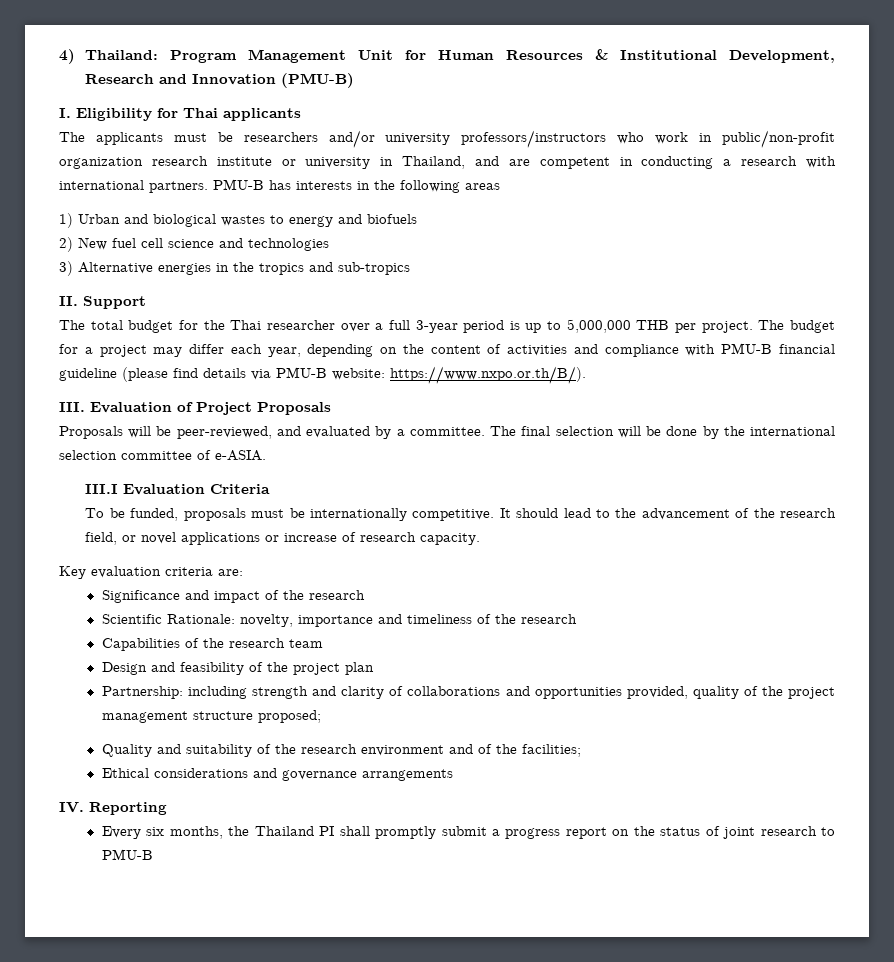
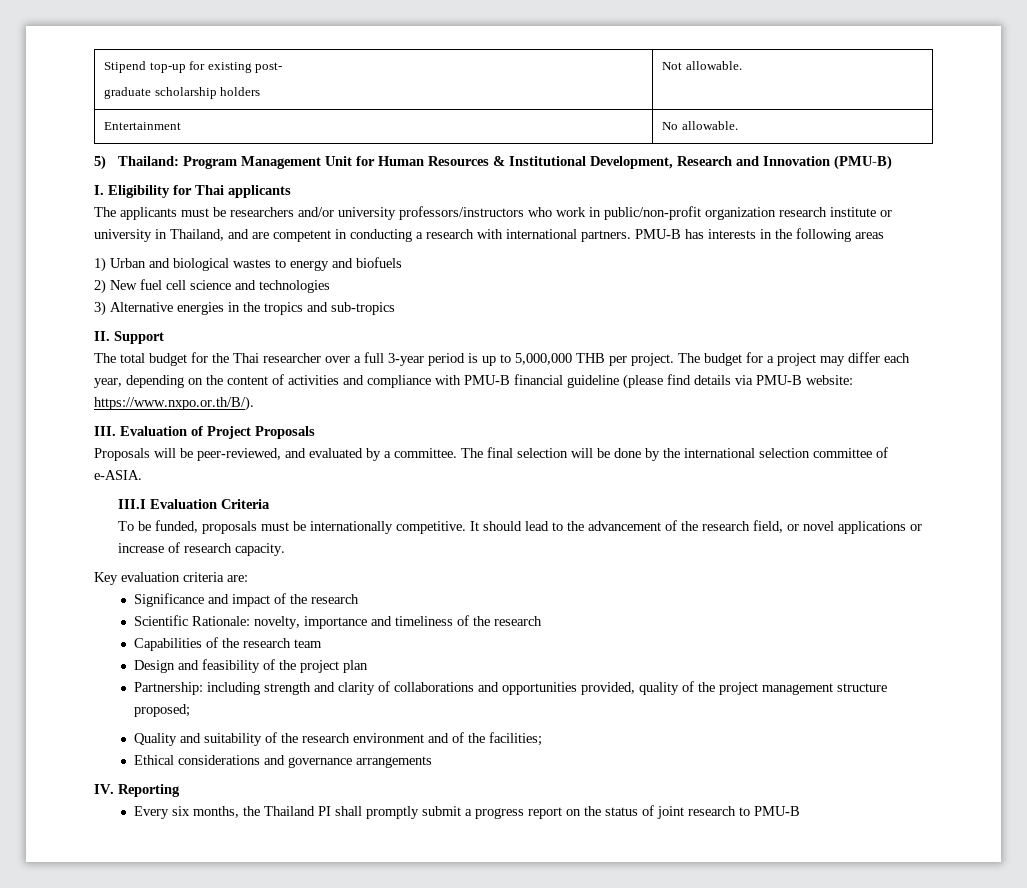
[59,49,75,64] 4) -> [104,61,283,73] [104,87,261,99] [662,61,742,70] [104,122,182,130] [662,121,738,130] [94,155,106,170] Stipend top-up for existing post- // graduate scholarship holders | Not allowable. // Entertainment | No allowable. // 5)

